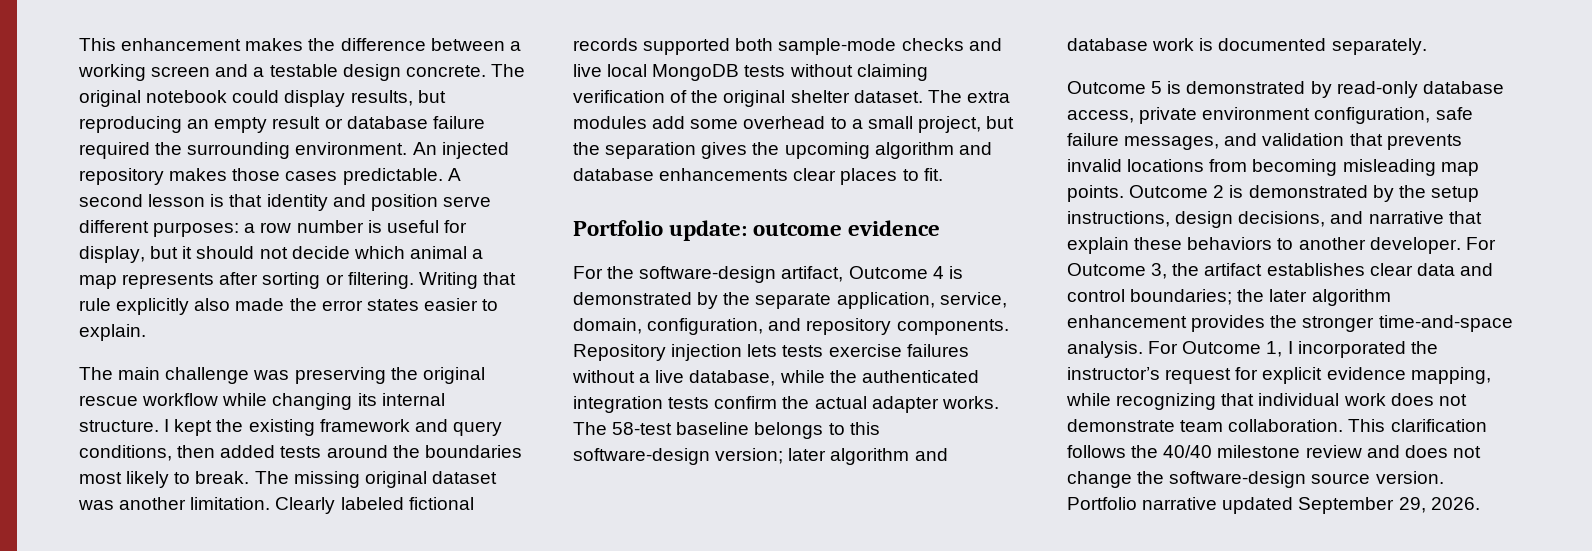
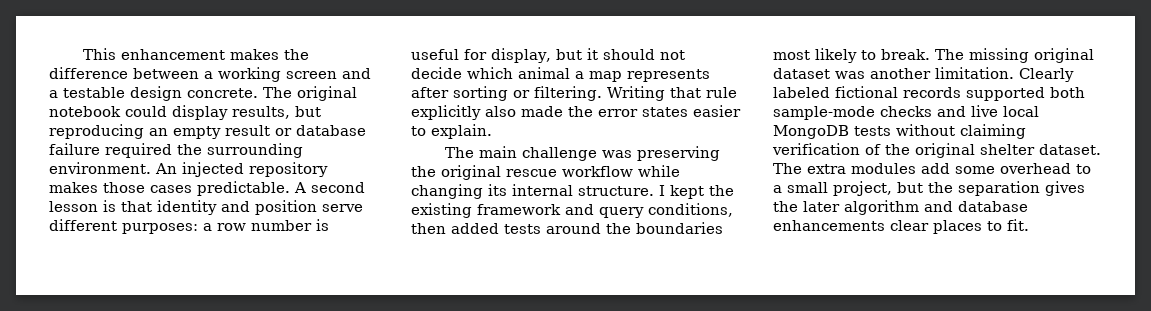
[784,142,870,159] upcoming -> [803,201,840,212] later
[573,220,941,241] [573,266,963,283] [573,292,1007,309] [573,318,1009,335] [573,344,969,361] [572,370,979,386] [573,396,999,413] [573,422,880,439] [573,448,948,465] [1067,38,1427,55] [1067,81,1504,98] [1067,107,1473,124] [1067,133,1462,150] [1067,159,1479,176] [1067,185,1479,202] [1067,211,1482,228] [1067,237,1496,254] [1067,263,1493,279] [1067,289,1391,306] [1067,315,1513,332] [1067,341,1438,358] [1067,367,1491,384] [1066,393,1467,410] [1067,419,1487,432] [1067,445,1481,458] [1067,471,1444,488] [1067,497,1480,514] // Portfolio update: outcome evidence // For the software-design artifact, Outcome 4 is demonstrated by the separate application, service, domain, configuration, and repository components. Repository injection lets tests exercise failures without a live database, while the authenticated integration tests confirm the actual adapter works. The 58-test baseline belongs to this software-design version; later algorithm and database work is documented separately. // Outcome 5 is demonstrated by read-only database access, private environment configuration, safe failure messages, and validation that prevents invalid locations from becoming misleading map points. Outcome 2 is demonstrated by the setup instructions, design decisions, and narrative that explain these behaviors to another developer. For Outcome 3, the artifact establishes clear data and control boundaries; the later algorithm enhancement provides the stronger time-and-space analysis. For Outcome 1, I incorporated the instructor’s request for explicit evidence mapping, while recognizing that individual work does not demonstrate team collaboration. This clarification follows the 40/40 milestone review and does not change the software-design source version. Portfolio narrative updated September 29, 2026. -> (1029, 225) none

